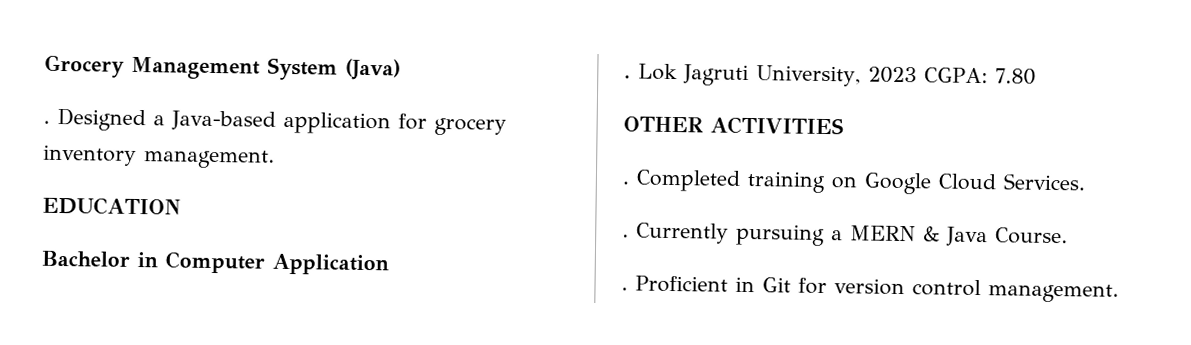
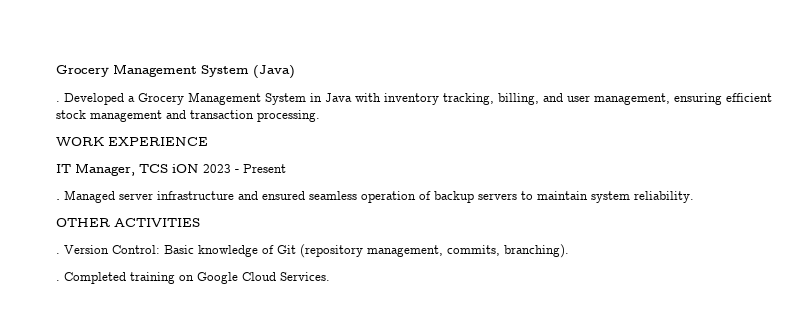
[57,107,507,136] [43,144,275,169] [42,196,181,216] [41,250,389,276] [624,63,1036,87] [623,116,844,136] Designed a Java-based application for grocery inventory management. // EDUCATION // Bachelor in Computer Application // . Lok Jagruti University, 2023 CGPA: 7.80 // OTHER ACTIVITIES -> [64,92,772,105] [56,110,320,122] [56,137,208,146] [56,163,286,176] [56,190,694,203] [56,218,200,227] [56,244,569,258] Developed a Grocery Management System in Java with inventory tracking, billing, and user management, ensuring efficient stock management and transaction processing. // WORK EXPERIENCE // IT Manager, TCS iON 2023 - Present // . Managed server infrastructure and ensured seamless operation of backup servers to maintain system reliability. // OTHER ACTIVITIES // . Version Control: Basic knowledge of Git (repository management, commits, branching).
[622,222,1068,247] [621,275,1119,303] // . Currently pursuing a MERN & Java Course. // . Proficient in Git for version control management. -> (330, 276) none

